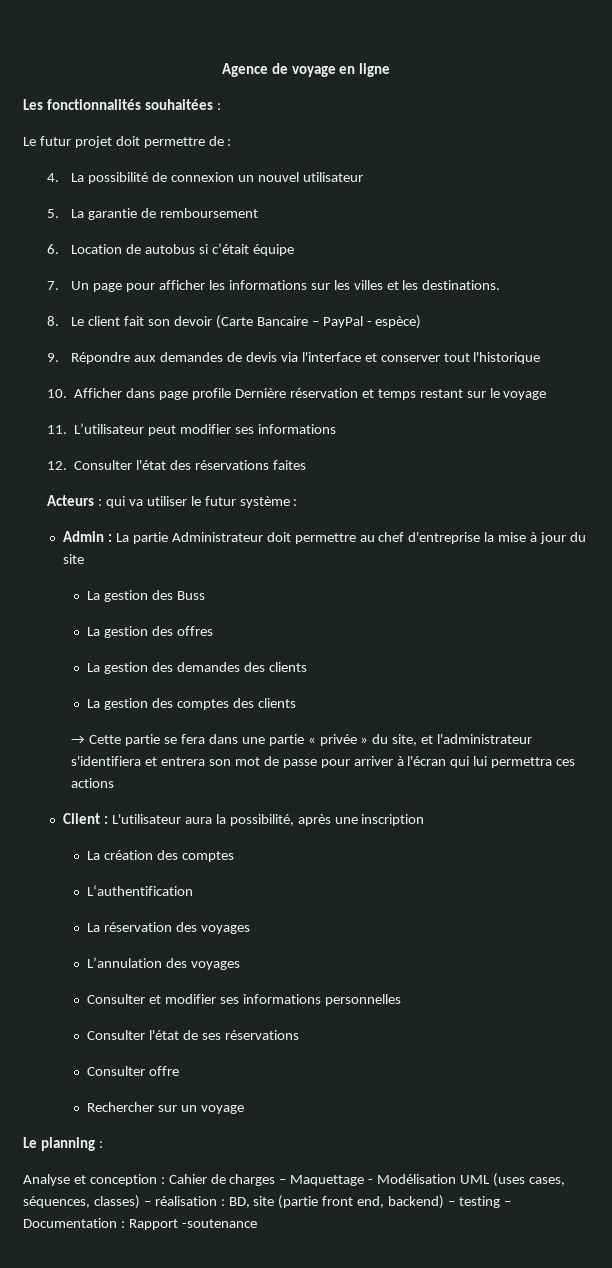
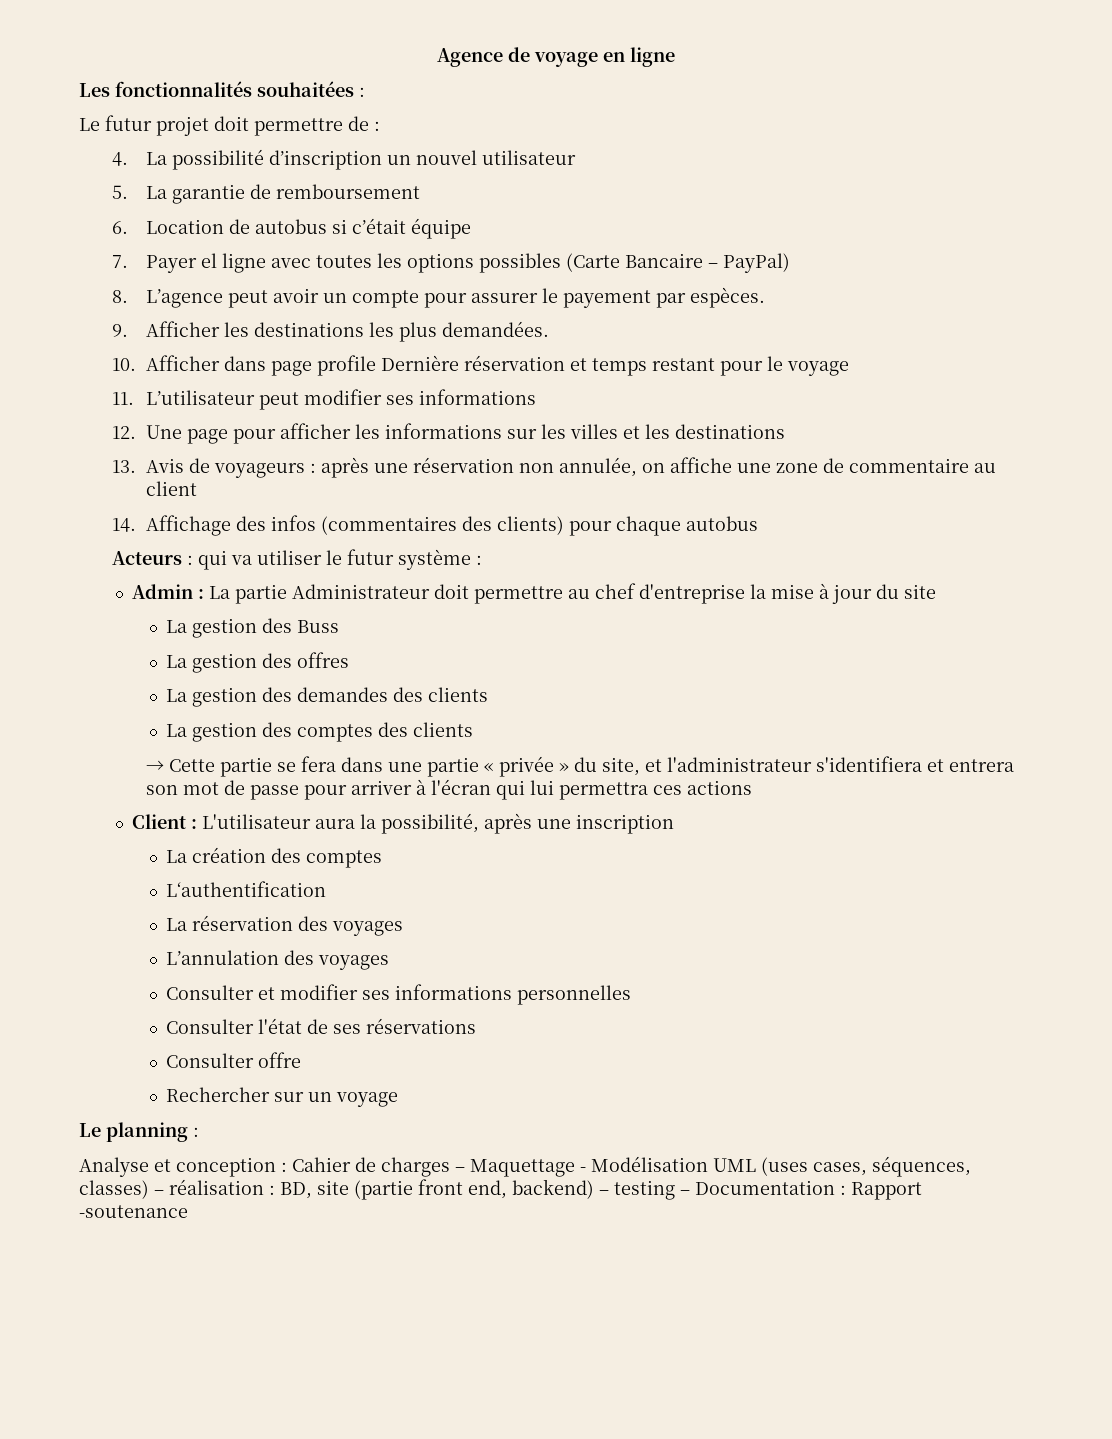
[152,172,235,182] de connexion -> [268,150,382,170] d’inscription
[71,280,501,292] [47,315,422,329] [47,352,541,364] Un page pour afficher les informations sur les villes et les destinations. // 8. Le client fait son devoir (Carte Bancaire – PayPal - espèce) // 9. Répondre aux demandes de devis via l'interface et conserver tout l'historique -> [145,253,790,273] [112,287,765,308] [112,321,549,342] Payer el ligne avec toutes les options possibles (Carte Bancaire – PayPal) // 8. L’agence peut avoir un compte pour assurer le payement par espèces. // 9. Afficher les destinations les plus demandées.
[466,391,486,398] sur -> [719,361,763,376] pour
[74,460,307,470] Consulter l'état des réservations faites -> [145,423,785,444] [112,457,996,478] [145,481,197,496] [112,515,758,536] Une page pour afficher les informations sur les villes et les destinations // 13. Avis de voyageurs : après une réservation non annulée, on affiche une zone de commentaire au client // 14. Affichage des infos (commentaires des clients) pour chaque autobus

